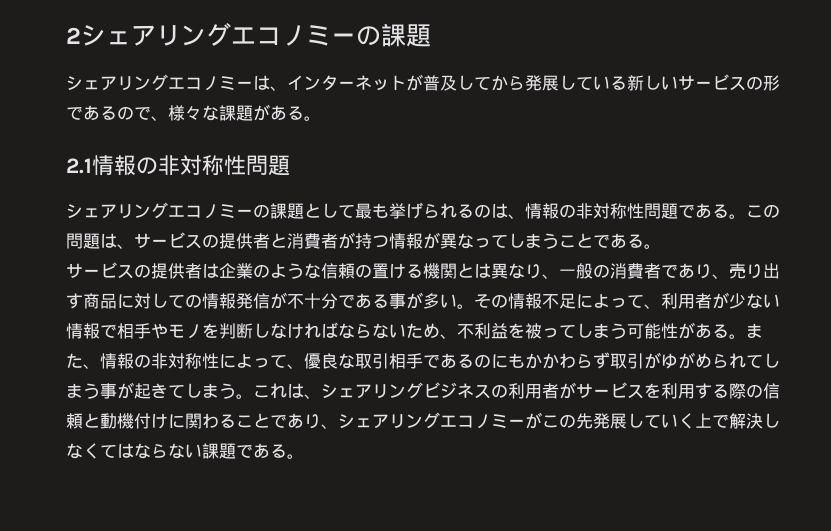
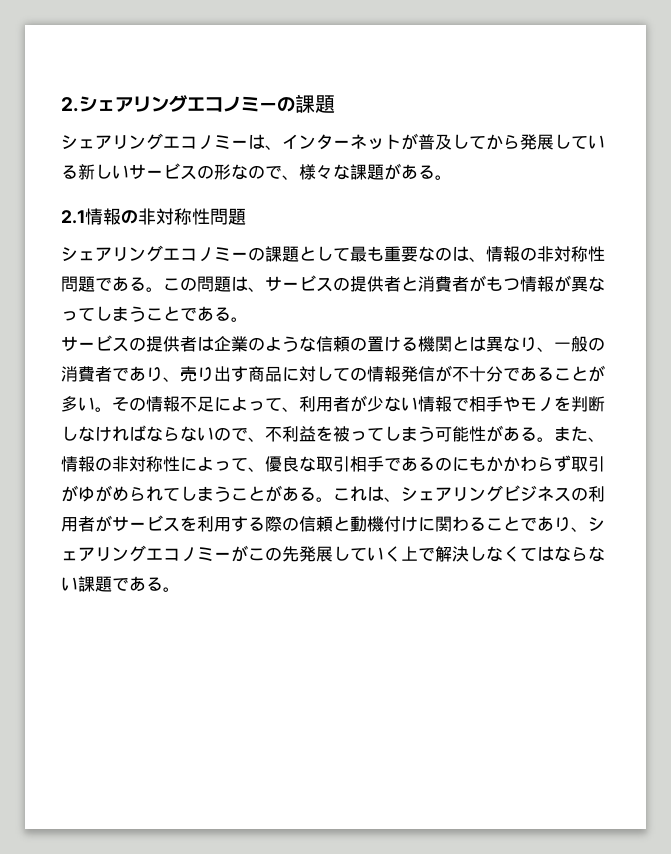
[66,27,81,44] 2 -> [61,97,79,112] 2.
[66,105,117,121] である -> [231,164,248,180] な
[389,202,474,219] 挙げられる -> [384,246,435,262] 重要な
[355,233,372,249] 持 -> [486,276,503,291] も
[389,293,406,309] 事 -> [554,366,588,381] こと
[406,323,440,338] ため -> [214,427,248,441] ので
[100,382,236,399] 事が起きてしまう -> [231,485,316,502] ことがある

